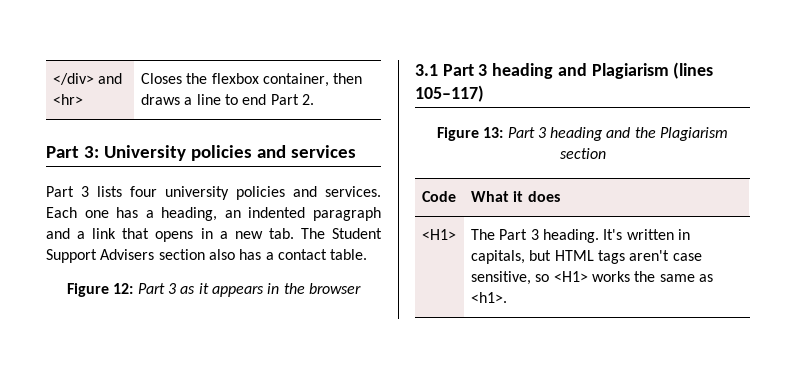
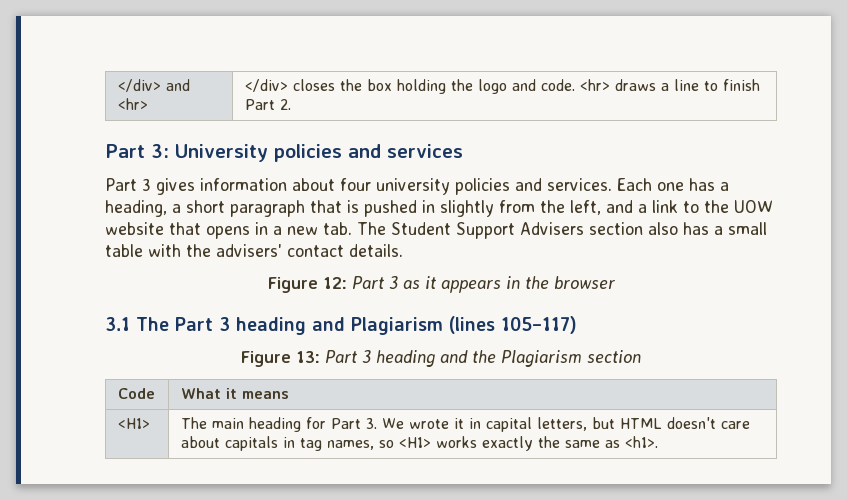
[141,73,363,87] Closes the flexbox container, then -> [244,79,610,94] </div> closes the box holding the logo and code. <hr>
[242,94,267,105] end -> [722,79,760,91] finish
[97,186,122,197] lists -> [156,178,335,195] gives information about
[224,207,381,221] [46,228,117,239] an indented paragraph and a link -> [172,200,773,217] [105,222,164,235] a short paragraph that is pushed in slightly from the left, and a link to the UOW website
[277,249,368,260] contact table. -> [728,222,767,235] [105,244,403,257] small table with the advisers' contact details.
(438, 70) none -> [136,317,169,331] The
[527,191,560,202] does -> [241,391,289,399] means
[499,229,690,243] [471,250,702,264] [471,271,532,285] Part 3 heading. It's written in capitals, but HTML tags aren't case sensitive, -> [211,417,750,432] [180,436,374,451] main heading for Part 3. We wrote it in capital letters, but HTML doesn't care about capitals in tag names,
(630, 276) none -> [481,436,533,451] exactly

